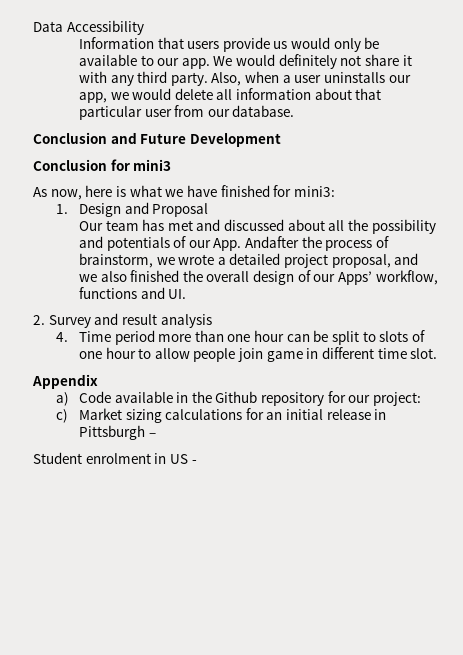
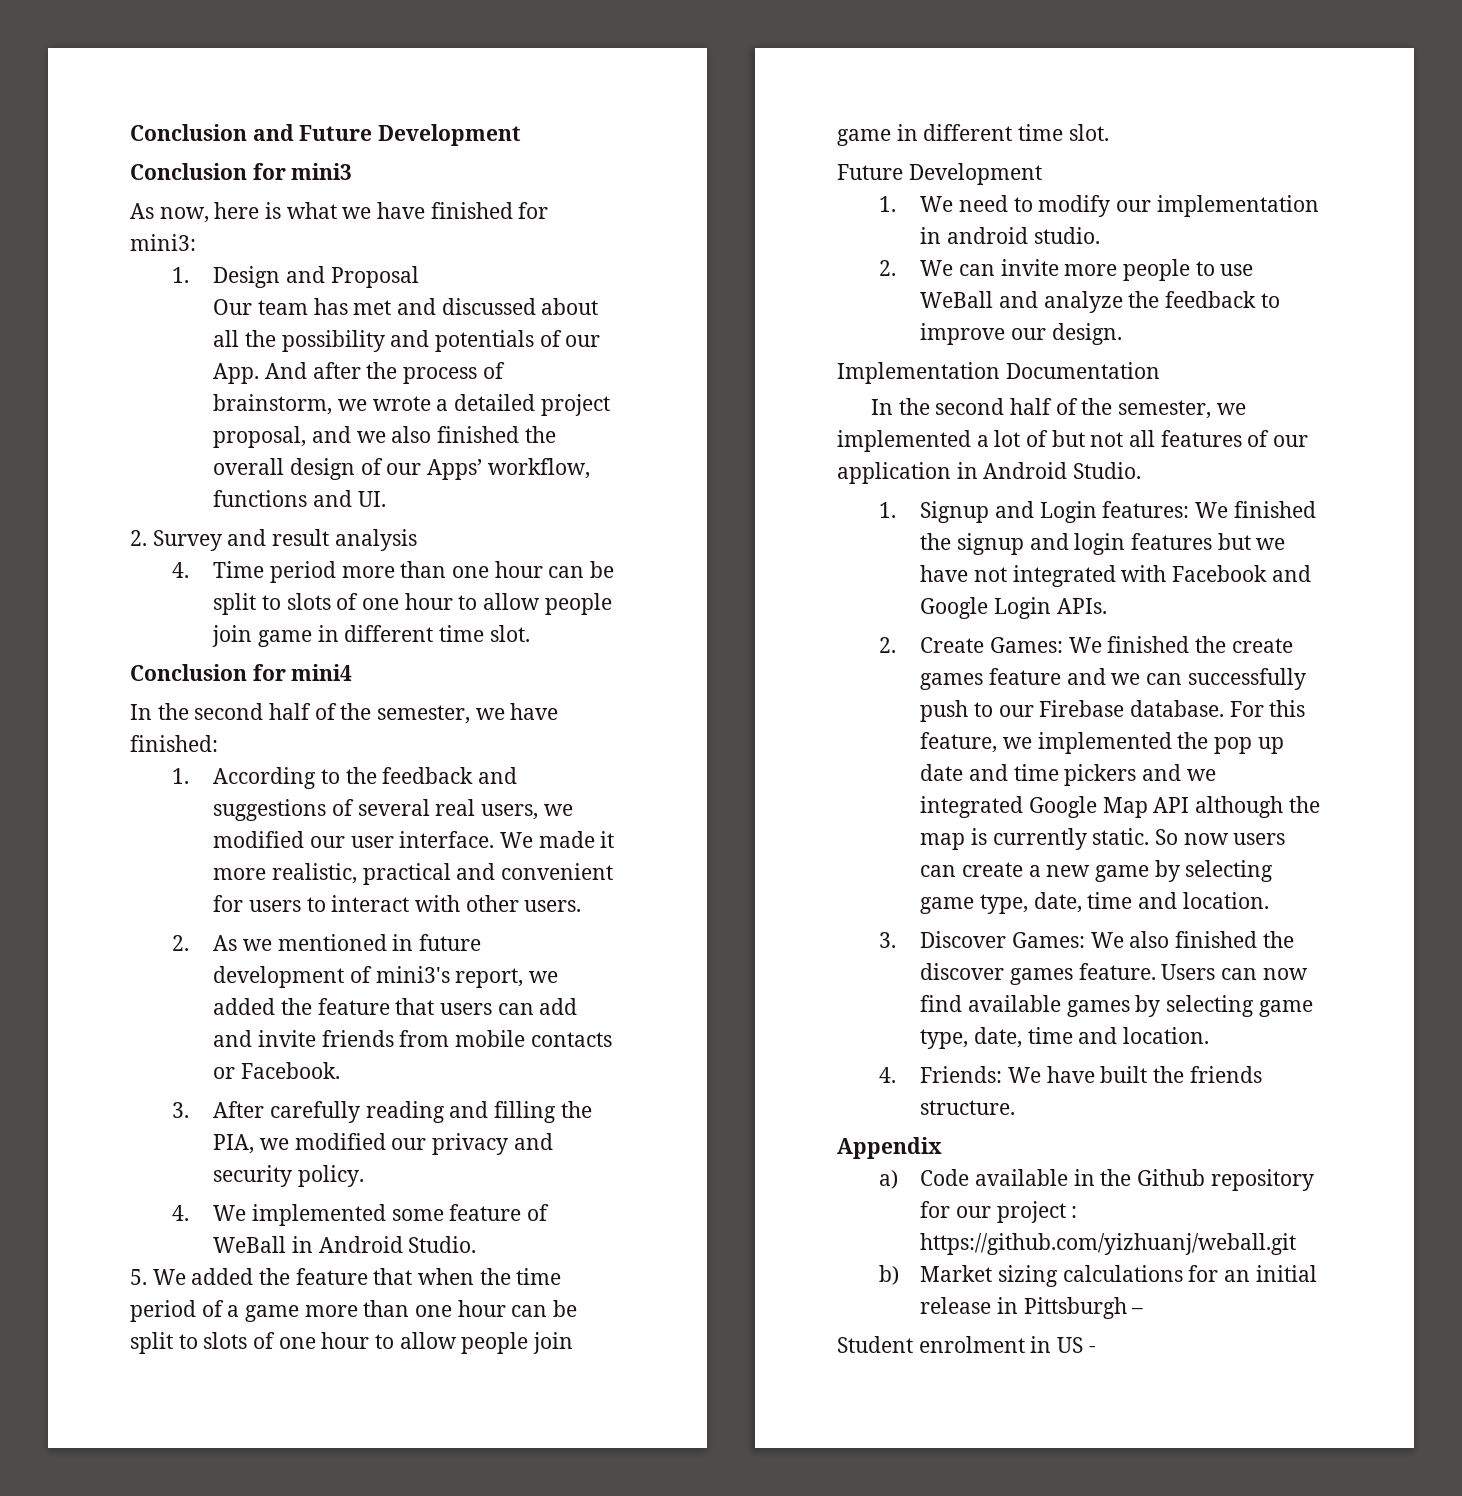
[33,20,144,35] [78,37,380,52] [78,54,412,69] [78,71,411,86] [78,88,382,103] [78,105,295,120] Data Accessibility // Information that users provide us would only be available to our app. We would definitely not share it with any third party. Also, when a user uninstalls our app, we would delete all information about that particular user from our database. // -> (130, 132) none
[245,236,300,248] Andafter -> [264,362,361,379] And after
(438, 353) none -> [130,664,353,681] [130,703,559,724] [130,735,218,752] [171,767,517,789] [213,799,573,821] [213,831,615,848] [213,863,613,885] [213,895,582,912] [171,934,481,951] [213,966,558,988] [213,998,578,1015] [213,1030,612,1047] [213,1062,340,1079] [171,1101,592,1123] [213,1133,553,1155] [213,1165,364,1187] [171,1204,549,1226] [213,1236,477,1253] [130,1268,562,1285] [130,1300,578,1322] [130,1332,574,1354] [837,124,1109,146] [837,163,1042,185] [878,195,1319,217] [920,227,1100,244] [878,259,1254,281] [920,291,1280,313] [920,323,1122,345] [837,362,1160,384] [870,398,1246,419] [837,430,1309,452] [837,462,1142,484] [878,501,1316,523] [920,533,1286,555] [920,565,1311,587] [920,597,1107,619] [878,636,1293,653] [920,668,1306,690] [920,700,1306,722] [920,732,1284,754] [920,764,1216,786] [920,796,1320,818] [920,828,1286,850] [920,860,1274,882] [920,892,1269,914] [878,931,1294,948] [920,963,1308,985] [920,995,1313,1017] [920,1027,1209,1049] [878,1066,1262,1083] [920,1100,1016,1115] // Conclusion for mini4 // In the second half of the semester, we have finished: // 1. According to the feedback and suggestions of several real users, we modified our user interface. We made it more realistic, practical and convenient for users to interact with other users. // 2. As we mentioned in future development of mini3's report, we added the feature that users can add and invite friends from mobile contacts or Facebook. // 3. After carefully reading and filling the PIA, we modified our privacy and security policy. // 4. We implemented some feature of WeBall in Android Studio. // 5. We added the feature that when the time period of a game more than one hour can be split to slots of one hour to allow people join game in different time slot. // Future Development // 1. We need to modify our implementation in android studio. // 2. We can invite more people to use WeBall and analyze the feedback to improve our design. // Implementation Documentation // In the second half of the semester, we implemented a lot of but not all features of our application in Android Studio. // 1. Signup and Login features: We finished the signup and login features but we have not integrated with Facebook and Google Login APIs. // 2. Create Games: We finished the create games feature and we can successfully push to our Firebase database. For this feature, we implemented the pop up date and time pickers and we integrated Google Map API although the map is currently static. So now users can create a new game by selecting game type, date, time and location. // 3. Discover Games: We also finished the discover games feature. Users can now find available games by selecting game type, date, time and location. // 4. Friends: We have built the friends structure.
[373,392,422,406] [55,409,68,423] project: // c) -> [996,1201,1078,1223] [920,1233,1297,1255] [878,1265,899,1285] project : https://github.com/yizhuanj/weball.git // b)

